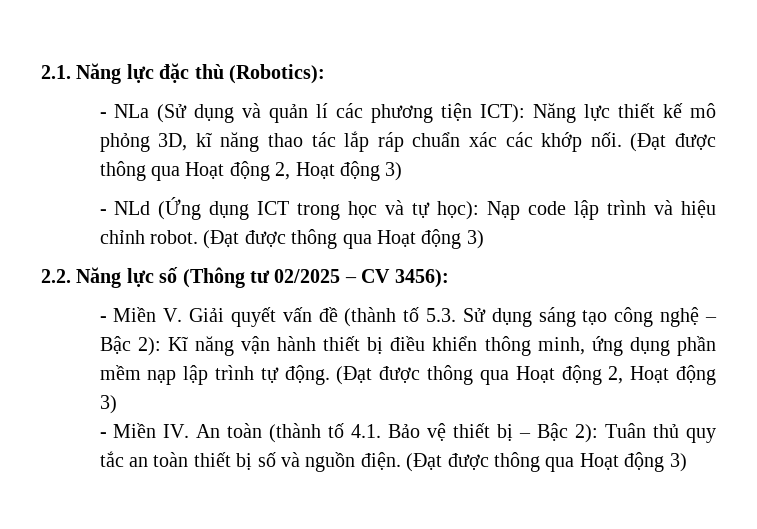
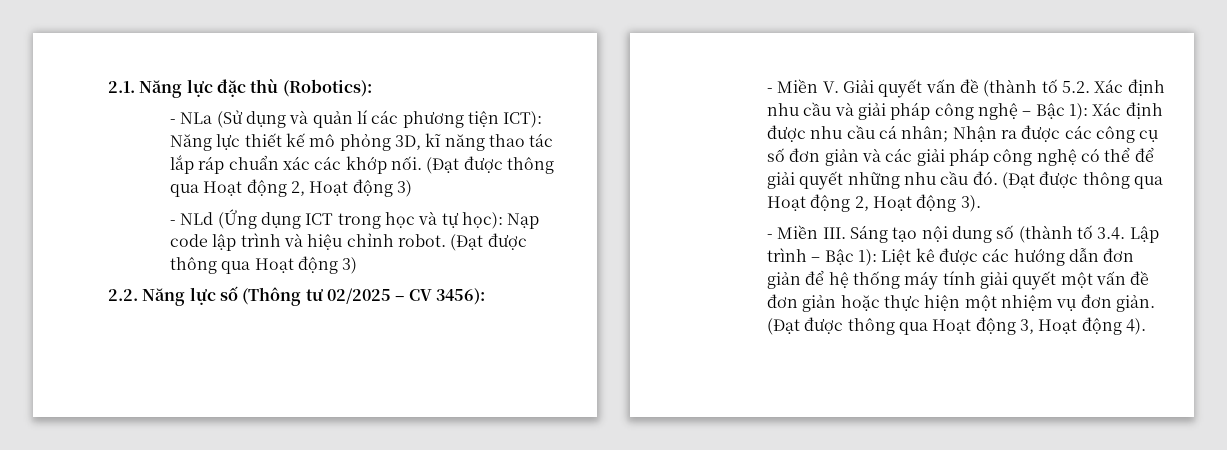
[426,307,717,327] [99,336,716,356] [99,365,716,385] [99,395,117,414] [99,423,716,443] [99,451,687,472] 5.3. Sử dụng sáng tạo công nghệ – Bậc 2): Kĩ năng vận hành thiết bị điều khiển thông minh, ứng dụng phần mềm nạp lập trình tự động. (Đạt được thông qua Hoạt động 2, Hoạt động 3) // - Miền IV. An toàn (thành tố 4.1. Bảo vệ thiết bị – Bậc 2): Tuân thủ quy tắc an toàn thiết bị số và nguồn điện. (Đạt được thông qua Hoạt động 3) -> [1062,79,1165,96] [767,102,1163,120] [767,125,1159,143] [767,147,1154,166] [767,171,1164,190] [767,194,981,212] [767,225,1159,243] [767,248,1135,266] [767,270,1150,290] [767,294,1156,312] [767,317,1147,335] 5.2. Xác định nhu cầu và giải pháp công nghệ – Bậc 1): Xác định được nhu cầu cá nhân; Nhận ra được các công cụ số đơn giản và các giải pháp công nghệ có thể để giải quyết những nhu cầu đó. (Đạt được thông qua Hoạt động 2, Hoạt động 3). // - Miền III. Sáng tạo nội dung số (thành tố 3.4. Lập trình – Bậc 1): Liệt kê được các hướng dẫn đơn giản để hệ thống máy tính giải quyết một vấn đề đơn giản hoặc thực hiện một nhiệm vụ đơn giản. (Đạt được thông qua Hoạt động 3, Hoạt động 4).

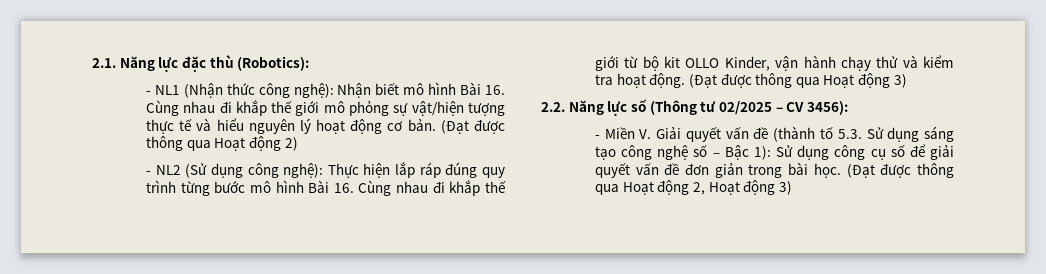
[180,110,543,128] [170,133,554,151] [170,155,555,174] [170,179,413,197] [170,209,540,229] [170,233,447,251] NLa (Sử dụng và quản lí các phương tiện ICT): Năng lực thiết kế mô phỏng 3D, kĩ năng thao tác lắp ráp chuẩn xác các khớp nối. (Đạt được thông qua Hoạt động 2, Hoạt động 3) // - NLd (Ứng dụng ICT trong học và tự học): Nạp code lập trình và hiệu chỉnh robot. -> [154,82,506,98] [145,100,505,116] [145,118,506,134] [145,136,298,151] [145,162,505,178] [145,180,506,196] [594,55,955,71] [594,73,686,88] NL1 (Nhận thức công nghệ): Nhận biết mô hình Bài 16. Cùng nhau đi khắp thế giới mô phỏng sự vật/hiện tượng thực tế và hiểu nguyên lý hoạt động cơ bản. (Đạt được thông qua Hoạt động 2) // - NL2 (Sử dụng công nghệ): Thực hiện lắp ráp đúng quy trình từng bước mô hình Bài 16. Cùng nhau đi khắp thế giới từ bộ kit OLLO Kinder, vận hành chạy thử và kiểm tra hoạt động.
[1062,79,1165,96] [767,102,1163,120] [767,125,1159,143] [767,147,1154,166] [767,171,1164,190] [767,194,981,212] [767,225,1159,243] [767,248,1135,266] [767,270,1150,290] [767,294,1156,312] [767,317,1147,335] 5.2. Xác định nhu cầu và giải pháp công nghệ – Bậc 1): Xác định được nhu cầu cá nhân; Nhận ra được các công cụ số đơn giản và các giải pháp công nghệ có thể để giải quyết những nhu cầu đó. (Đạt được thông qua Hoạt động 2, Hoạt động 3). // - Miền III. Sáng tạo nội dung số (thành tố 3.4. Lập trình – Bậc 1): Liệt kê được các hướng dẫn đơn giản để hệ thống máy tính giải quyết một vấn đề đơn giản hoặc thực hiện một nhiệm vụ đơn giản. (Đạt được thông qua Hoạt động 3, Hoạt động 4). -> [837,126,954,142] [594,144,954,160] [594,162,955,178] [594,180,792,195] 5.3. Sử dụng sáng tạo công nghệ số – Bậc 1): Sử dụng công cụ số để giải quyết vấn đề đơn giản trong bài học. (Đạt được thông qua Hoạt động 2, Hoạt động 3)

